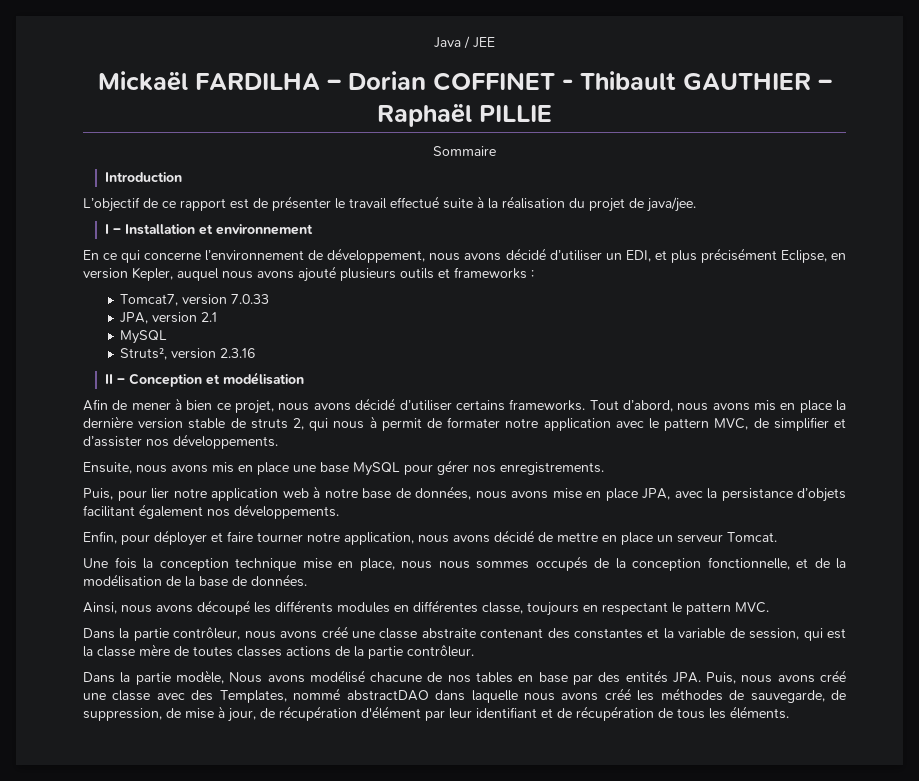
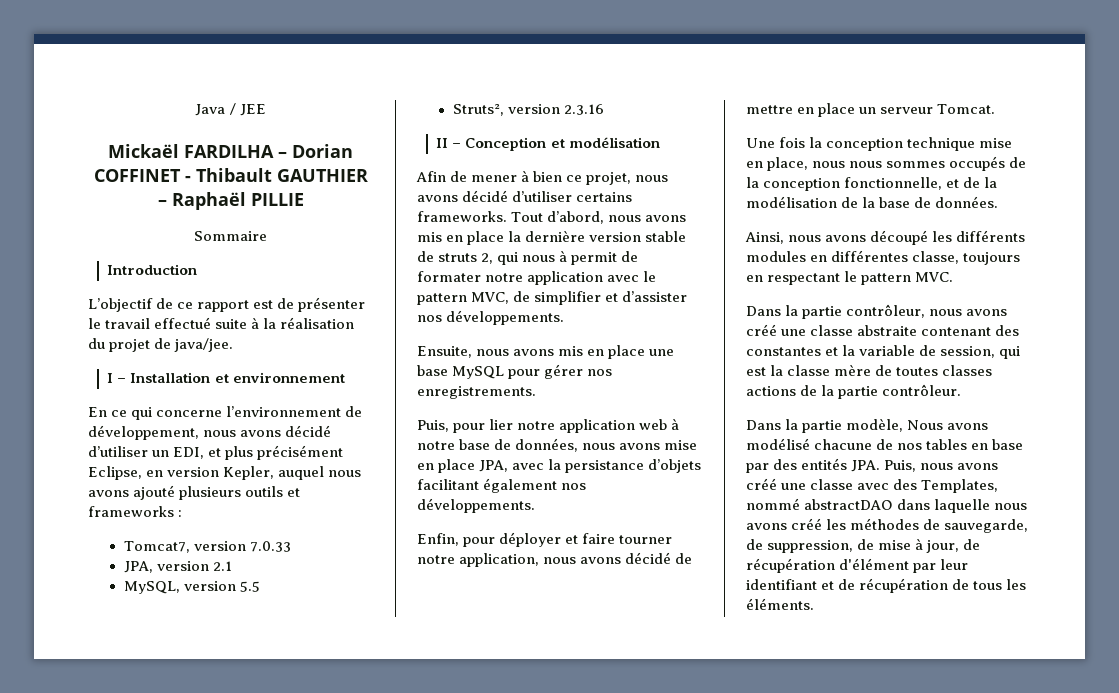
[120,330,168,344] MySQL -> [123,581,260,594] MySQL, version 5.5

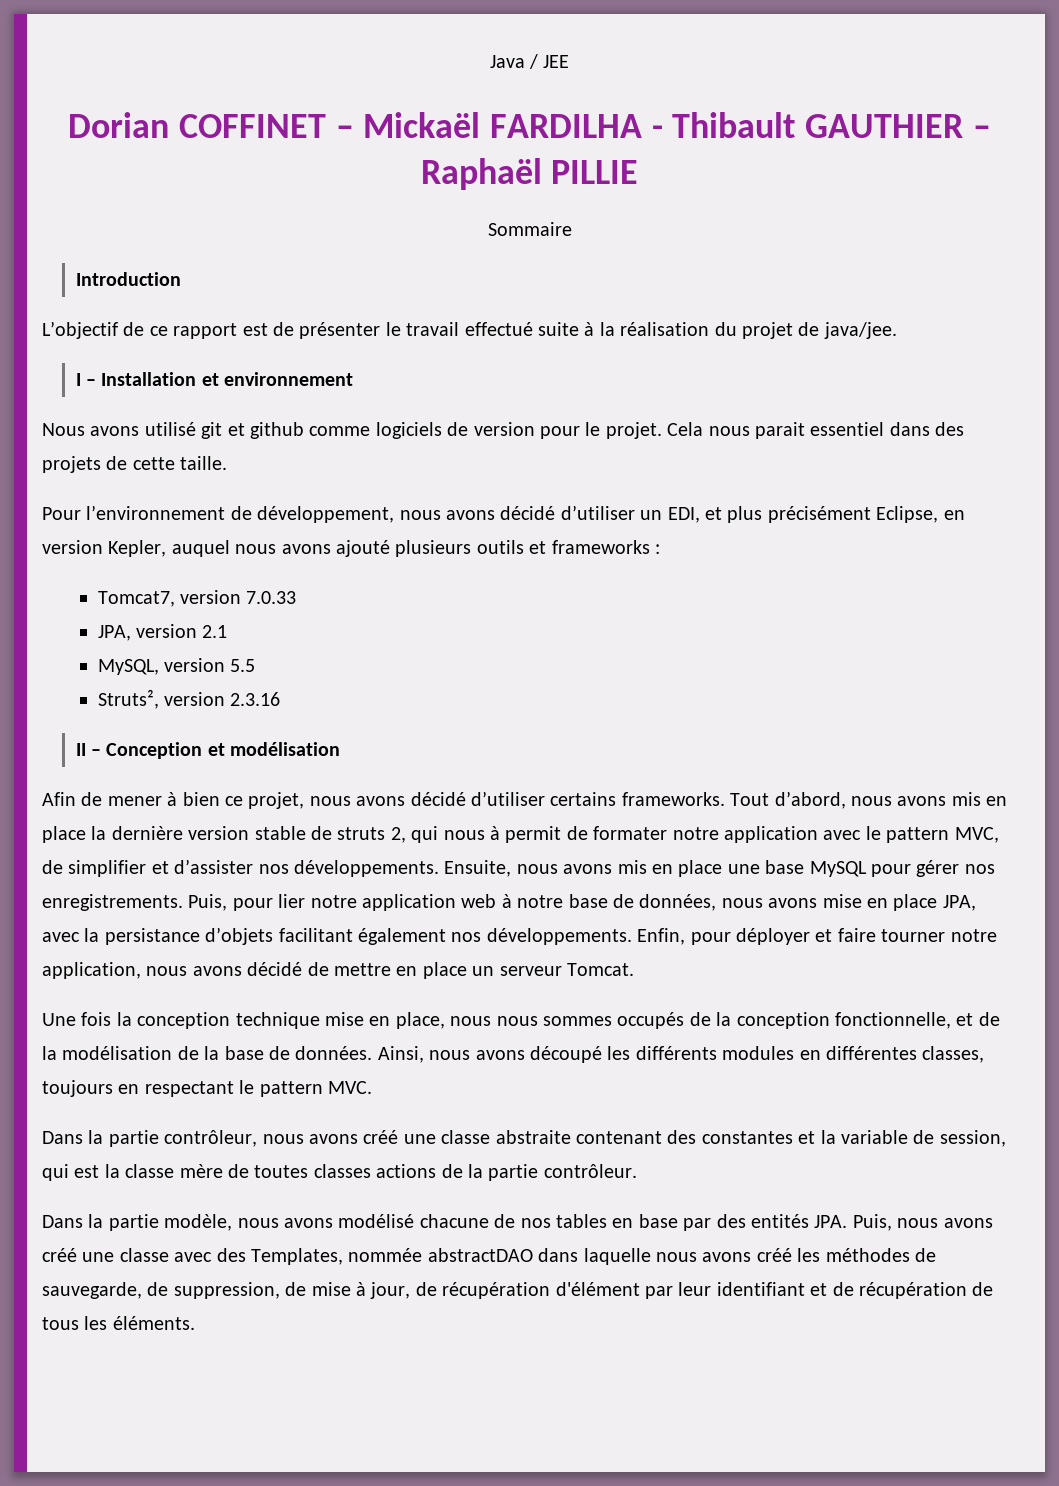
[108,144,353,158] [93,169,181,182] Mickaël FARDILHA – Dorian COFFINET -> [68,112,643,138] Dorian COFFINET – Mickaël FARDILHA
[88,407,223,420] En ce qui concerne -> [42,422,965,439] [42,456,228,473] [42,507,81,520] Nous avons utilisé git et github comme logiciels de version pour le projet. Cela nous parait essentiel dans des projets de cette taille. // Pour
(565, 317) // -> (439, 868) none
(536, 392) // -> (183, 902) none
(535, 505) // -> (632, 936) none
(999, 202) // -> (373, 1053) none
[912,251,960,264] classe, -> [922,1046,985,1063] classes,
[907,420,944,430] Nous -> [237,1218,279,1228] nous
[746,498,800,510] nommé -> [348,1248,423,1262] nommée

